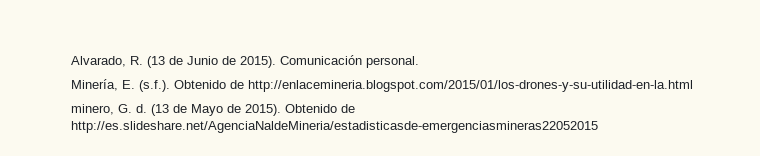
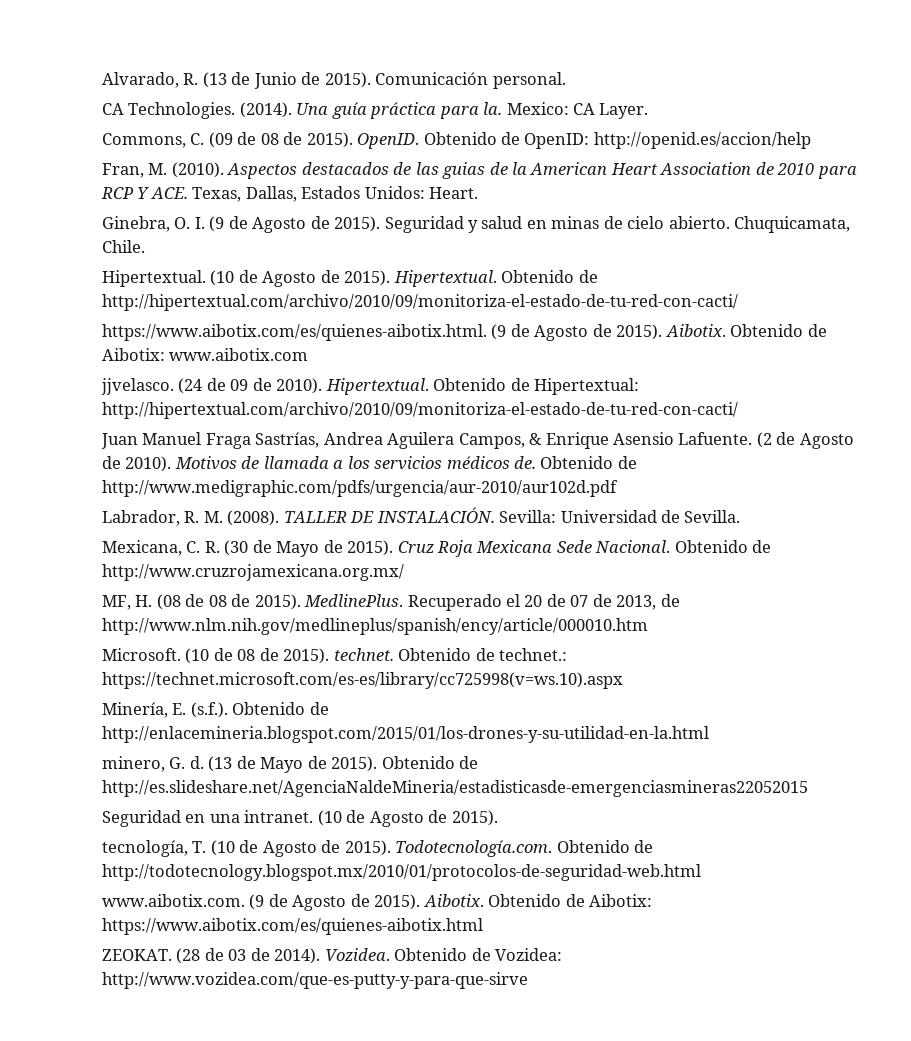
(419, 62) none -> [101,102,649,119] [101,132,811,149] [101,162,857,179] [100,186,479,202] [101,216,851,233] [101,240,145,253] [101,270,598,287] [101,294,738,311] [101,324,827,341] [101,348,309,361] [100,378,639,395] [101,402,738,419] [100,432,854,449] [101,456,637,472] [101,480,618,497] [101,507,741,526] [101,540,772,557] [101,564,404,581] [101,594,680,611] [101,618,648,635] [101,648,567,664] [101,672,623,689] // CA Technologies. (2014). Una guía práctica para la. Mexico: CA Layer. // Commons, C. (09 de 08 de 2015). OpenID. Obtenido de OpenID: http://openid.es/accion/help // Fran, M. (2010). Aspectos destacados de las guias de la American Heart Association de 2010 para RCP Y ACE. Texas, Dallas, Estados Unidos: Heart. // Ginebra, O. I. (9 de Agosto de 2015). Seguridad y salud en minas de cielo abierto. Chuquicamata, Chile. // Hipertextual. (10 de Agosto de 2015). Hipertextual. Obtenido de http://hipertextual.com/archivo/2010/09/monitoriza-el-estado-de-tu-red-con-cacti/ // https://www.aibotix.com/es/quienes-aibotix.html. (9 de Agosto de 2015). Aibotix. Obtenido de Aibotix: www.aibotix.com // jjvelasco. (24 de 09 de 2010). Hipertextual. Obtenido de Hipertextual: http://hipertextual.com/archivo/2010/09/monitoriza-el-estado-de-tu-red-con-cacti/ // Juan Manuel Fraga Sastrías, Andrea Aguilera Campos, & Enrique Asensio Lafuente. (2 de Agosto de 2010). Motivos de llamada a los servicios médicos de. Obtenido de http://www.medigraphic.com/pdfs/urgencia/aur-2010/aur102d.pdf // Labrador, R. M. (2008). TALLER DE INSTALACIÓN. Sevilla: Universidad de Sevilla. // Mexicana, C. R. (30 de Mayo de 2015). Cruz Roja Mexicana Sede Nacional. Obtenido de http://www.cruzrojamexicana.org.mx/ // MF, H. (08 de 08 de 2015). MedlinePlus. Recuperado el 20 de 07 de 2013, de http://www.nlm.nih.gov/medlineplus/spanish/ency/article/000010.htm // Microsoft. (10 de 08 de 2015). technet. Obtenido de technet.: https://technet.microsoft.com/es-es/library/cc725998(v=ws.10).aspx
(598, 127) none -> [101,810,498,827] [101,840,653,857] [101,864,701,881] [101,894,652,911] [101,918,483,935] [101,948,562,964] [101,972,528,989] // Seguridad en una intranet. (10 de Agosto de 2015). // tecnología, T. (10 de Agosto de 2015). Todotecnología.com. Obtenido de http://todotecnology.blogspot.mx/2010/01/protocolos-de-seguridad-web.html // www.aibotix.com. (9 de Agosto de 2015). Aibotix. Obtenido de Aibotix: https://www.aibotix.com/es/quienes-aibotix.html // ZEOKAT. (28 de 03 de 2014). Vozidea. Obtenido de Vozidea: http://www.vozidea.com/que-es-putty-y-para-que-sirve

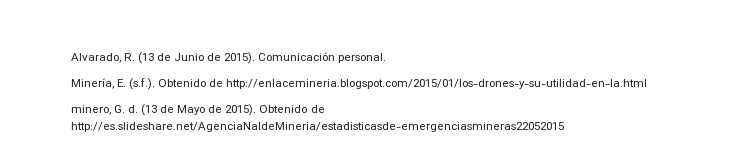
[101,102,649,119] [101,132,811,149] [101,162,857,179] [100,186,479,202] [101,216,851,233] [101,240,145,253] [101,270,598,287] [101,294,738,311] [101,324,827,341] [101,348,309,361] [100,378,639,395] [101,402,738,419] [100,432,854,449] [101,456,637,472] [101,480,618,497] [101,507,741,526] [101,540,772,557] [101,564,404,581] [101,594,680,611] [101,618,648,635] [101,648,567,664] [101,672,623,689] // CA Technologies. (2014). Una guía práctica para la. Mexico: CA Layer. // Commons, C. (09 de 08 de 2015). OpenID. Obtenido de OpenID: http://openid.es/accion/help // Fran, M. (2010). Aspectos destacados de las guias de la American Heart Association de 2010 para RCP Y ACE. Texas, Dallas, Estados Unidos: Heart. // Ginebra, O. I. (9 de Agosto de 2015). Seguridad y salud en minas de cielo abierto. Chuquicamata, Chile. // Hipertextual. (10 de Agosto de 2015). Hipertextual. Obtenido de http://hipertextual.com/archivo/2010/09/monitoriza-el-estado-de-tu-red-con-cacti/ // https://www.aibotix.com/es/quienes-aibotix.html. (9 de Agosto de 2015). Aibotix. Obtenido de Aibotix: www.aibotix.com // jjvelasco. (24 de 09 de 2010). Hipertextual. Obtenido de Hipertextual: http://hipertextual.com/archivo/2010/09/monitoriza-el-estado-de-tu-red-con-cacti/ // Juan Manuel Fraga Sastrías, Andrea Aguilera Campos, & Enrique Asensio Lafuente. (2 de Agosto de 2010). Motivos de llamada a los servicios médicos de. Obtenido de http://www.medigraphic.com/pdfs/urgencia/aur-2010/aur102d.pdf // Labrador, R. M. (2008). TALLER DE INSTALACIÓN. Sevilla: Universidad de Sevilla. // Mexicana, C. R. (30 de Mayo de 2015). Cruz Roja Mexicana Sede Nacional. Obtenido de http://www.cruzrojamexicana.org.mx/ // MF, H. (08 de 08 de 2015). MedlinePlus. Recuperado el 20 de 07 de 2013, de http://www.nlm.nih.gov/medlineplus/spanish/ency/article/000010.htm // Microsoft. (10 de 08 de 2015). technet. Obtenido de technet.: https://technet.microsoft.com/es-es/library/cc725998(v=ws.10).aspx -> (387, 58) none
[101,810,498,827] [101,840,653,857] [101,864,701,881] [101,894,652,911] [101,918,483,935] [101,948,562,964] [101,972,528,989] // Seguridad en una intranet. (10 de Agosto de 2015). // tecnología, T. (10 de Agosto de 2015). Todotecnología.com. Obtenido de http://todotecnology.blogspot.mx/2010/01/protocolos-de-seguridad-web.html // www.aibotix.com. (9 de Agosto de 2015). Aibotix. Obtenido de Aibotix: https://www.aibotix.com/es/quienes-aibotix.html // ZEOKAT. (28 de 03 de 2014). Vozidea. Obtenido de Vozidea: http://www.vozidea.com/que-es-putty-y-para-que-sirve -> (564, 127) none

